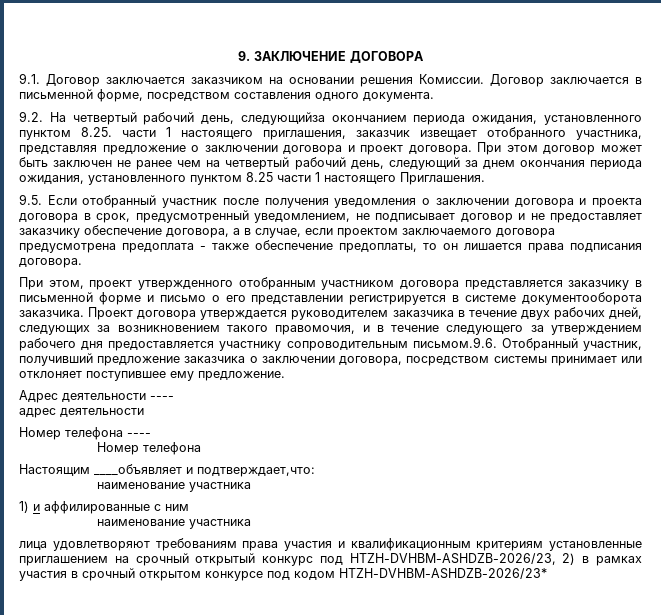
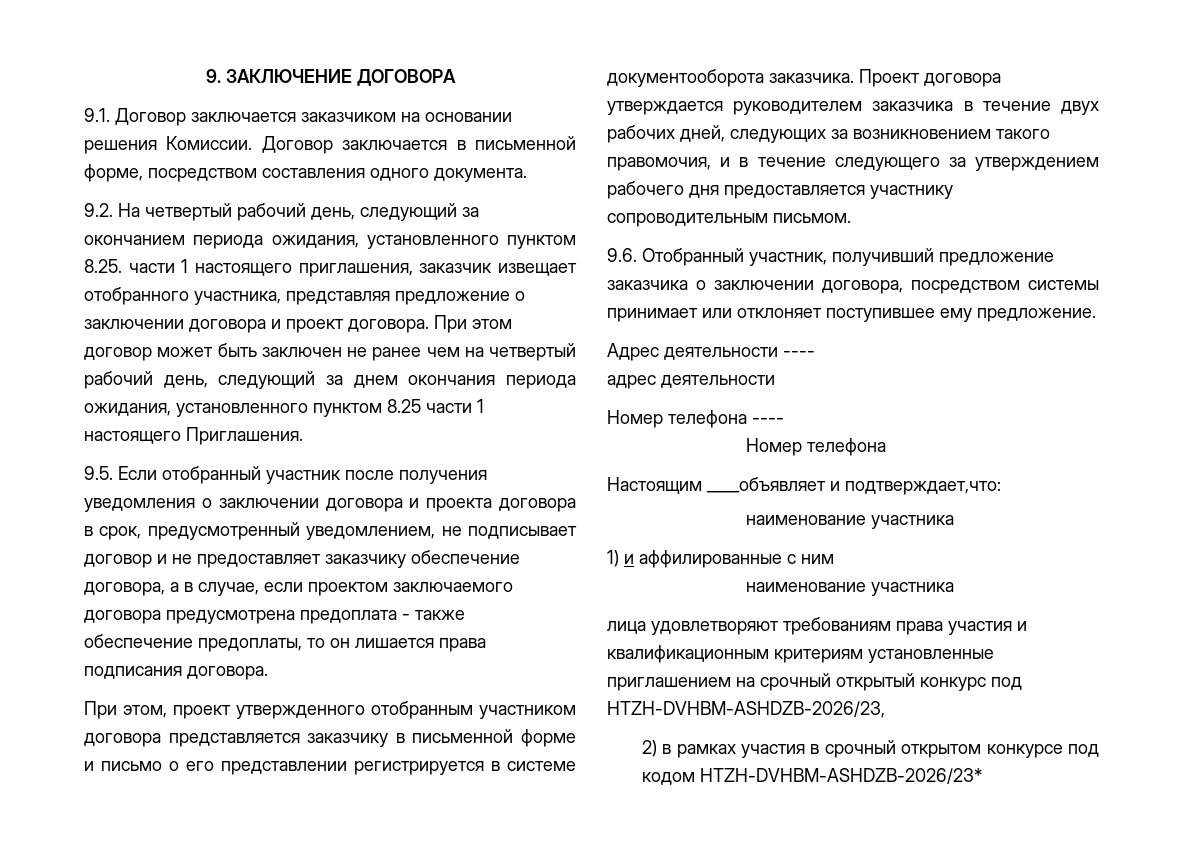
[240,112,325,125] следующийза -> [360,203,479,221] следующий за
[412,337,497,348] письмом.9.6. -> [773,213,851,223] [607,248,637,262] письмом. // 9.6.
(556, 559) none -> (885, 709) //

